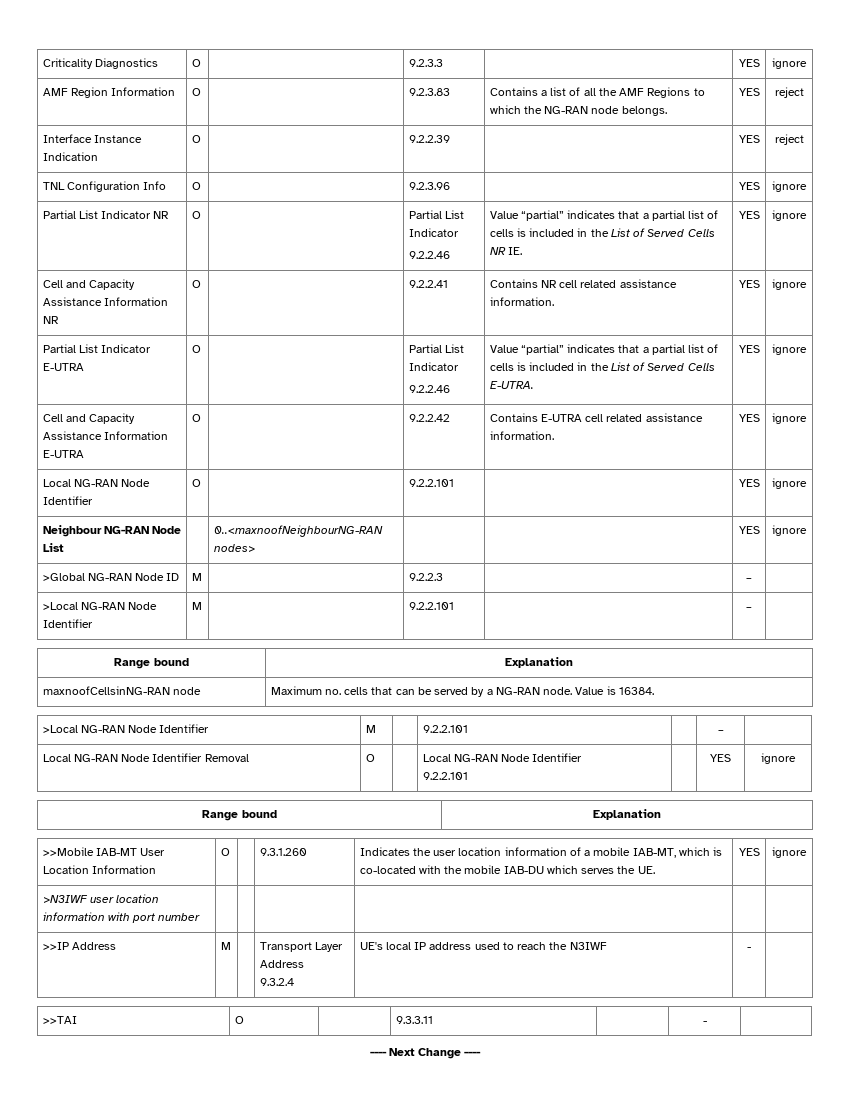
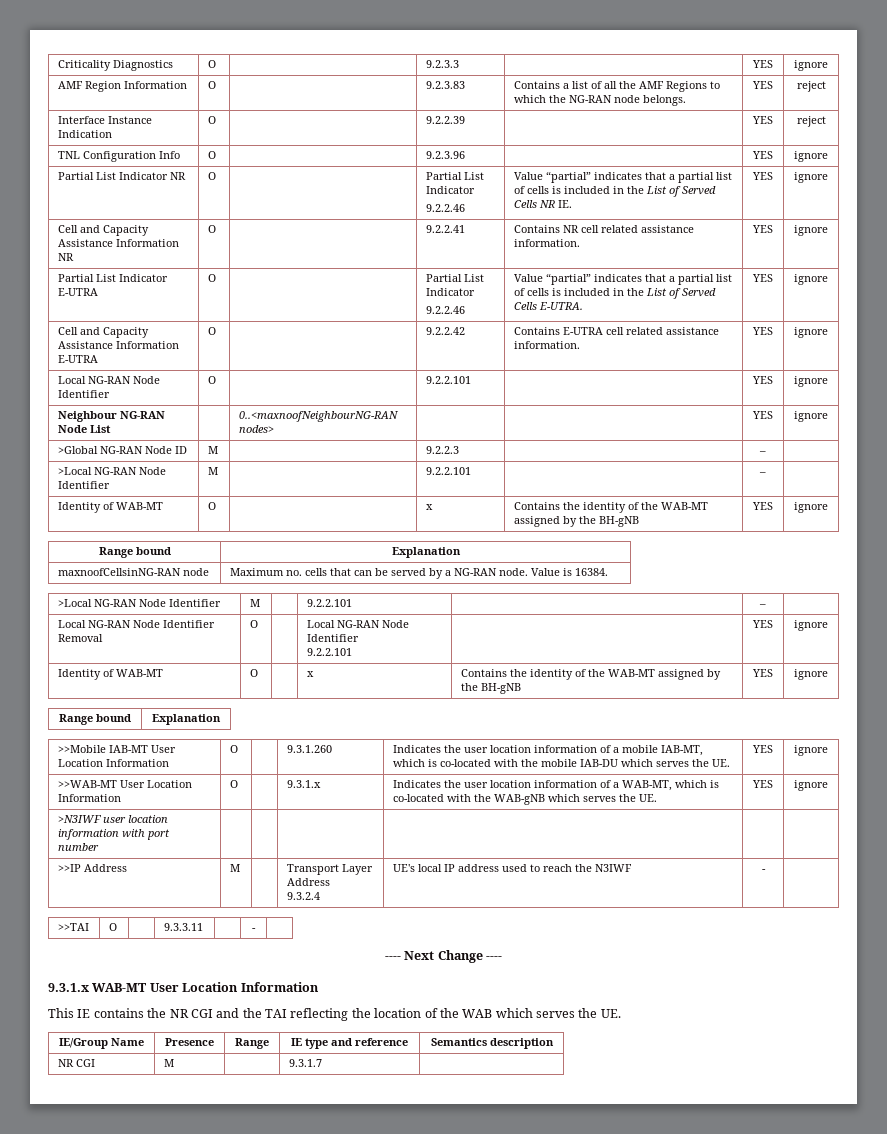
(752, 608) none -> [57,502,163,513] [207,502,216,510] [425,504,433,510] [513,502,708,513] [513,516,639,527] [752,502,773,510] [794,502,828,513] // Identity of WAB-MT | O | | x | Contains the identity of the WAB-MT assigned by the BH-gNB | YES | ignore
(796, 758) none -> [57,669,163,680] [249,669,258,677] [306,671,314,677] [460,669,721,680] [460,683,521,694] [752,669,773,677] [794,669,828,680] // Identity of WAB-MT | O | | x | Contains the identity of the WAB-MT assigned by the BH-gNB | YES | ignore
(807, 852) none -> [57,780,192,788] [57,794,121,802] [229,780,238,788] [286,780,321,788] [392,780,719,791] [392,794,657,805] [752,780,773,788] [794,780,828,791] // >>WAB-MT User Location Information | O | | 9.3.1.x | Indicates the user location information of a WAB-MT, which is co-located with the WAB-gNB which serves the UE. | YES | ignore
(482, 1053) none -> [48,982,319,992] [48,1008,621,1021] [59,1038,144,1049] [165,1038,214,1046] [235,1038,269,1049] [291,1038,408,1049] [430,1038,554,1049] [57,1059,95,1067] [163,1059,174,1067] [288,1059,322,1067] // 9.3.1.x WAB-MT User Location Information // This IE contains the NR CGI and the TAI reflecting the location of the WAB which serves the UE. // IE/Group Name | Presence | Range | IE type and reference | Semantics description // NR CGI | M | | 9.3.1.7 |

